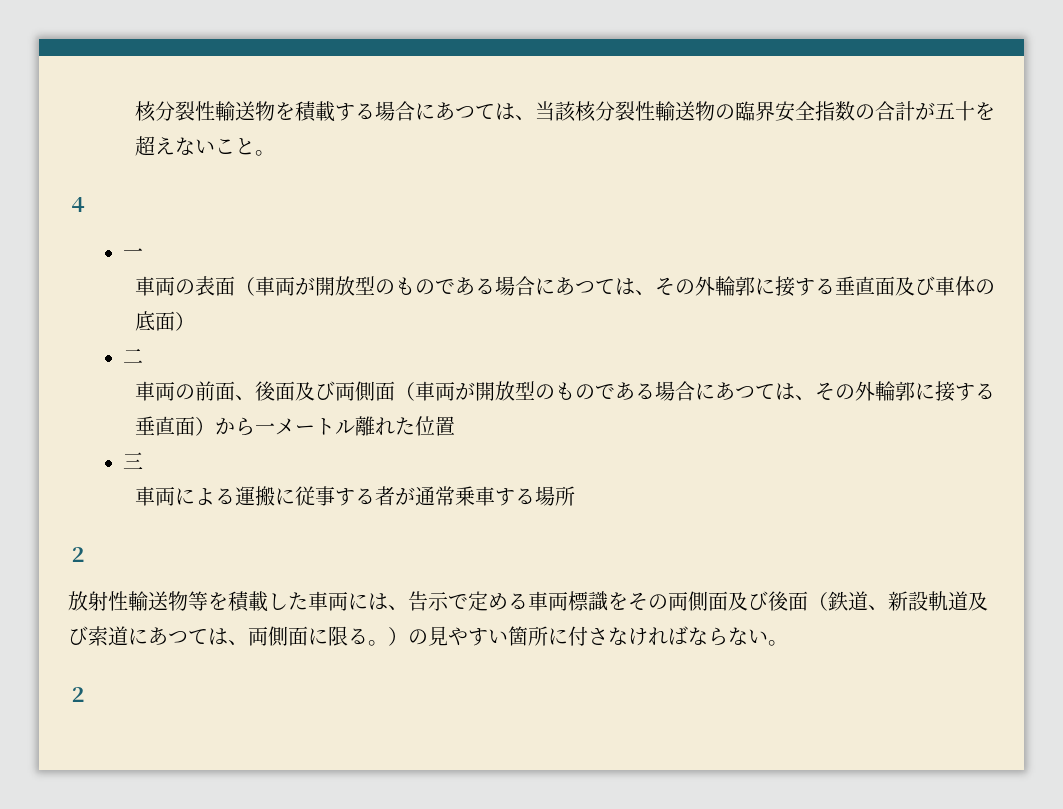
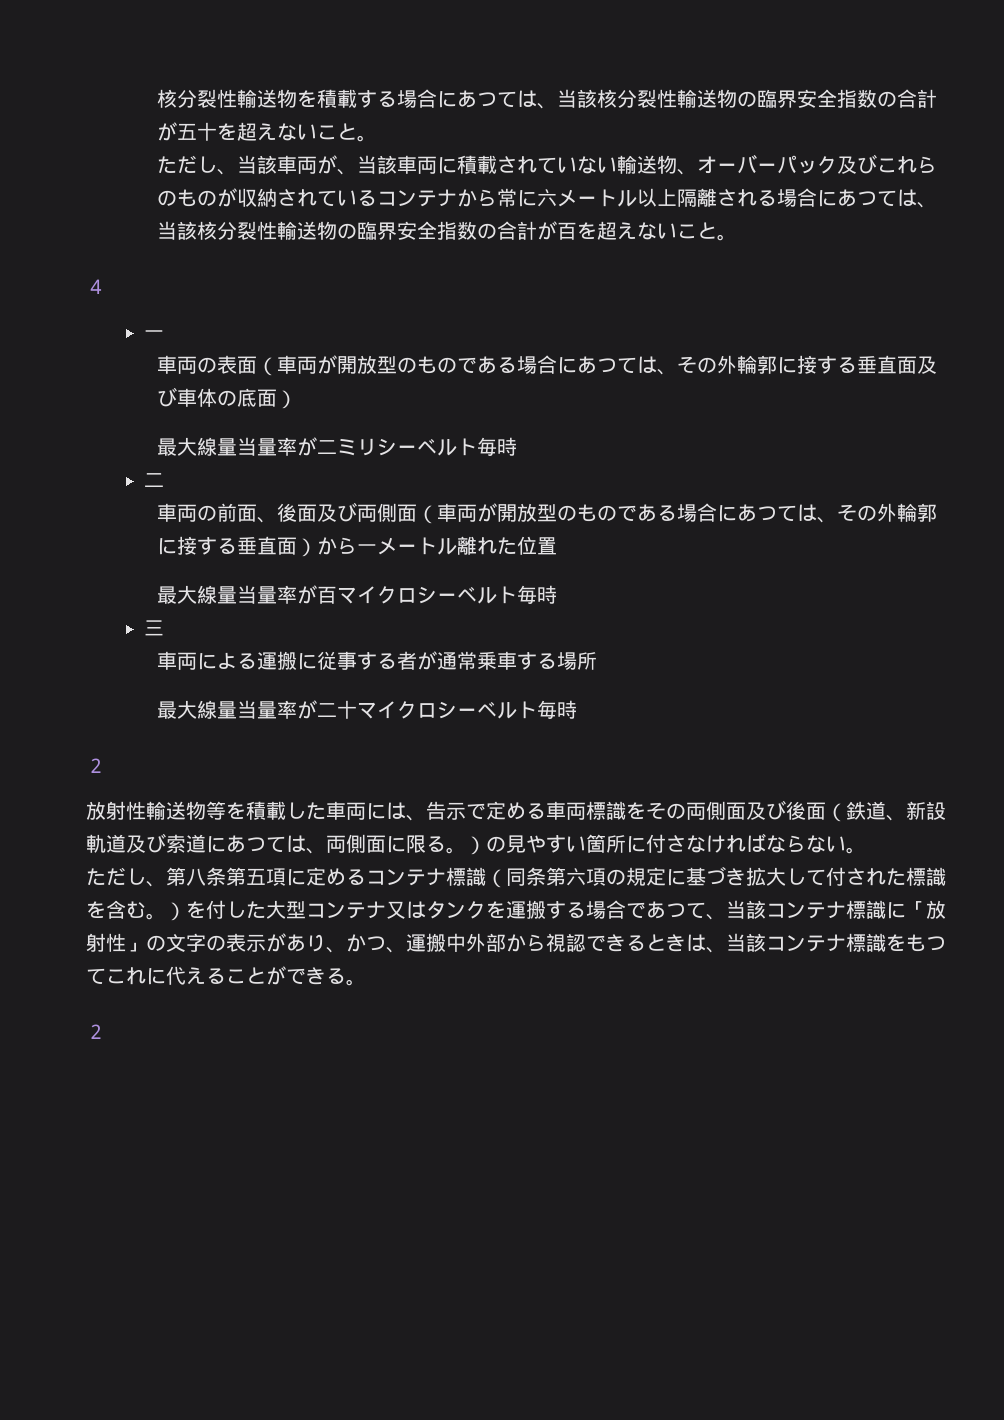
(275, 153) none -> [157,154,938,175] [157,188,938,208] [157,221,738,241] // ただし、当該車両が、当該車両に積載されていない輸送物、オーバーパック及びこれらのものが収納されているコンテナから常に六メートル以上隔離される場合にあつては、当該核分裂性輸送物の臨界安全指数の合計が百を超えないこと。
(195, 321) none -> [157,437,518,456] // 最大線量当量率が二ミリシーベルト毎時
(455, 426) none -> [157,585,558,604] // 最大線量当量率が百マイクロシーベルト毎時
(575, 496) none -> [157,700,578,719] // 最大線量当量率が二十マイクロシーベルト毎時
(788, 643) none -> [86,866,946,888] [86,900,946,921] [86,933,946,953] [86,966,366,986] // ただし、第八条第五項に定めるコンテナ標識（同条第六項の規定に基づき拡大して付された標識を含む。）を付した大型コンテナ又はタンクを運搬する場合であつて、当該コンテナ標識に「放射性」の文字の表示があり、かつ、運搬中外部から視認できるときは、当該コンテナ標識をもつてこれに代えることができる。

